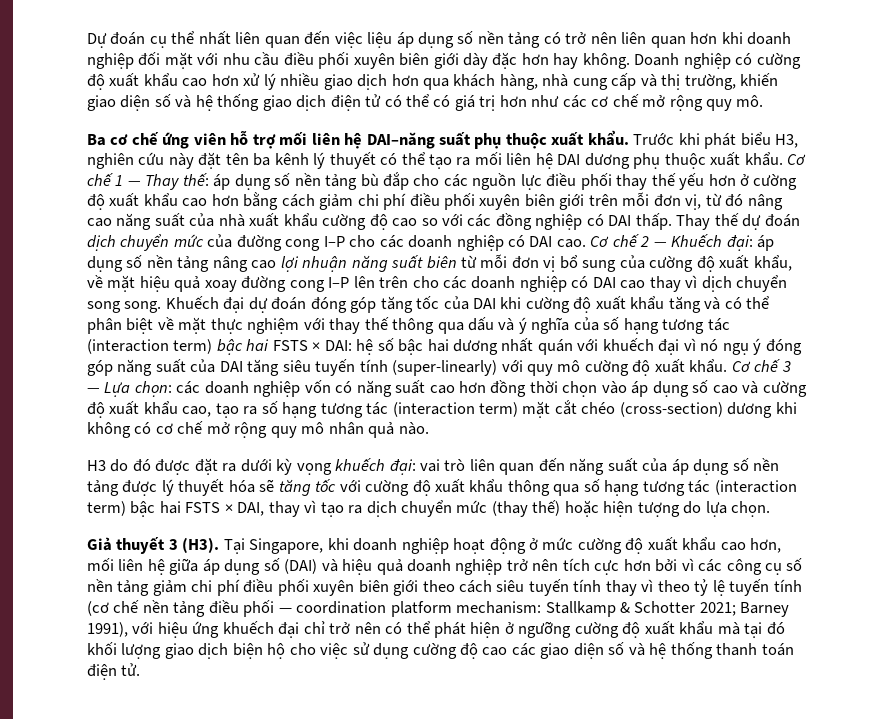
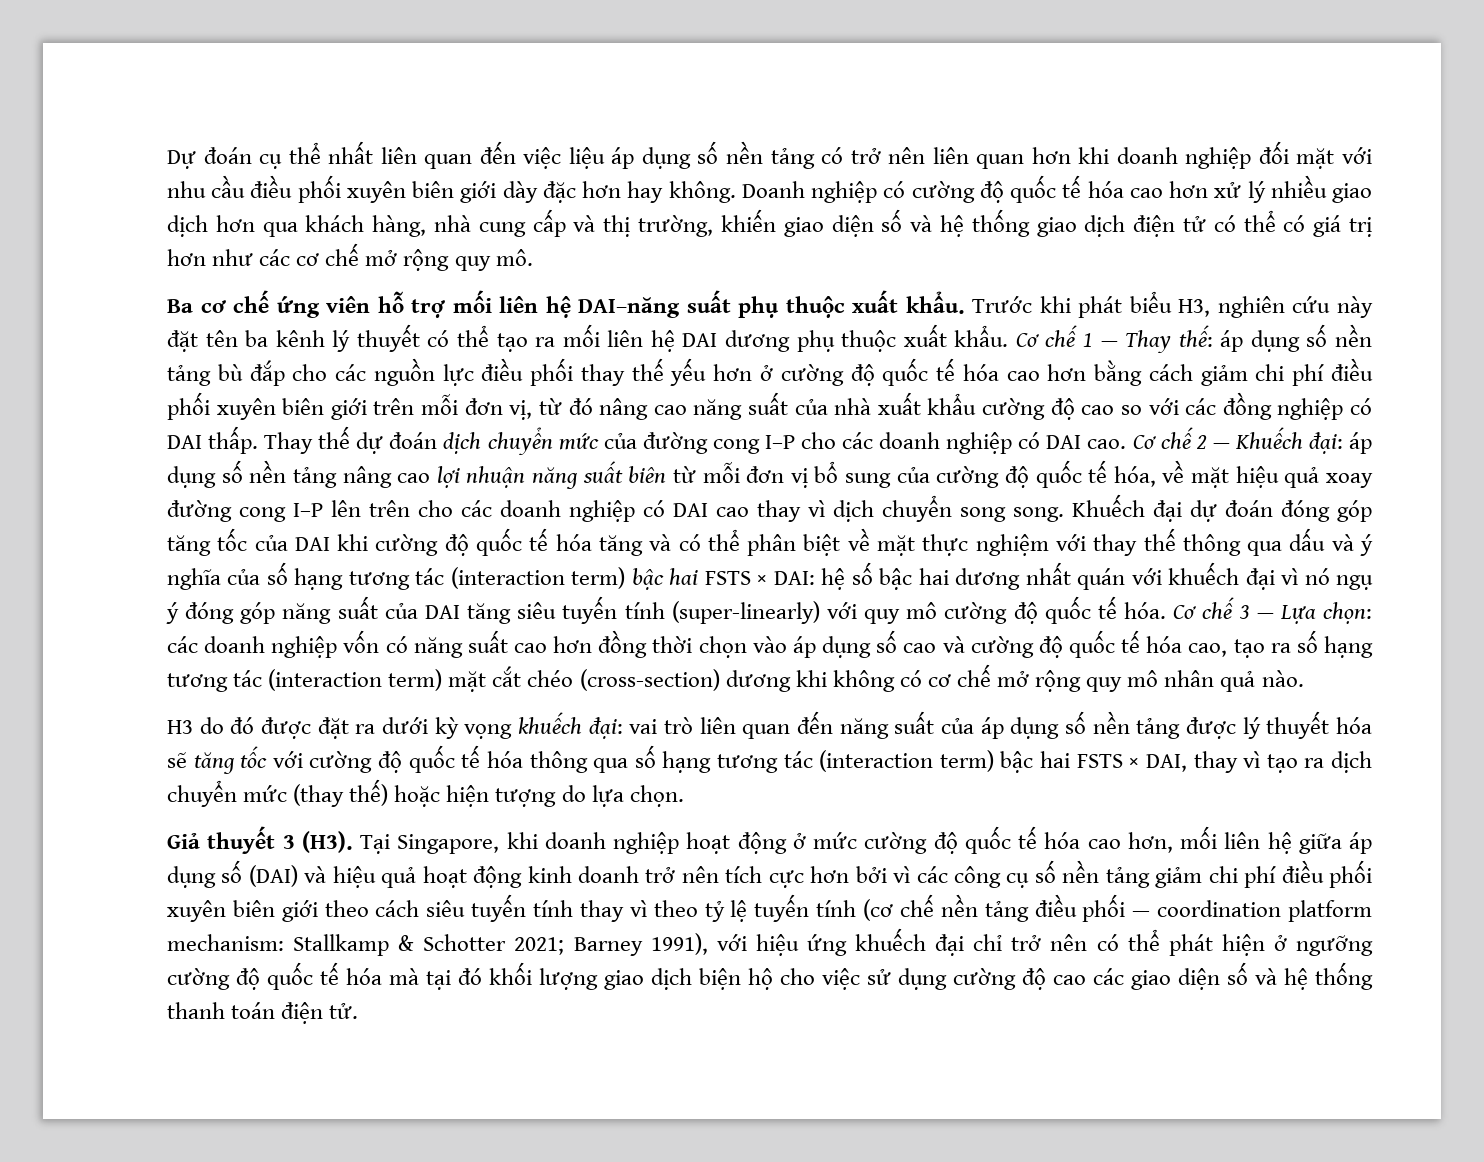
[109,73,178,87] xuất khẩu -> [1010,175,1124,203] quốc tế hóa
[109,193,178,207] xuất khẩu -> [882,358,999,386] quốc tế hóa
[719,255,792,271] xuất khẩu, -> [1035,460,1156,488] quốc tế hóa,
[595,296,665,310] xuất khẩu -> [476,528,592,556] quốc tế hóa
[654,359,728,373] xuất khẩu. -> [1044,596,1167,624] quốc tế hóa.
[109,401,178,415] xuất khẩu -> [1068,630,1183,658] quốc tế hóa
[435,479,504,493] xuất khẩu -> [408,745,523,773] quốc tế hóa
[647,537,717,551] xuất khẩu -> [964,826,1081,854] quốc tế hóa
[407,559,503,575] doanh nghiệp -> [422,866,639,888] hoạt động kinh doanh
[644,621,714,635] xuất khẩu -> [267,962,382,990] quốc tế hóa

